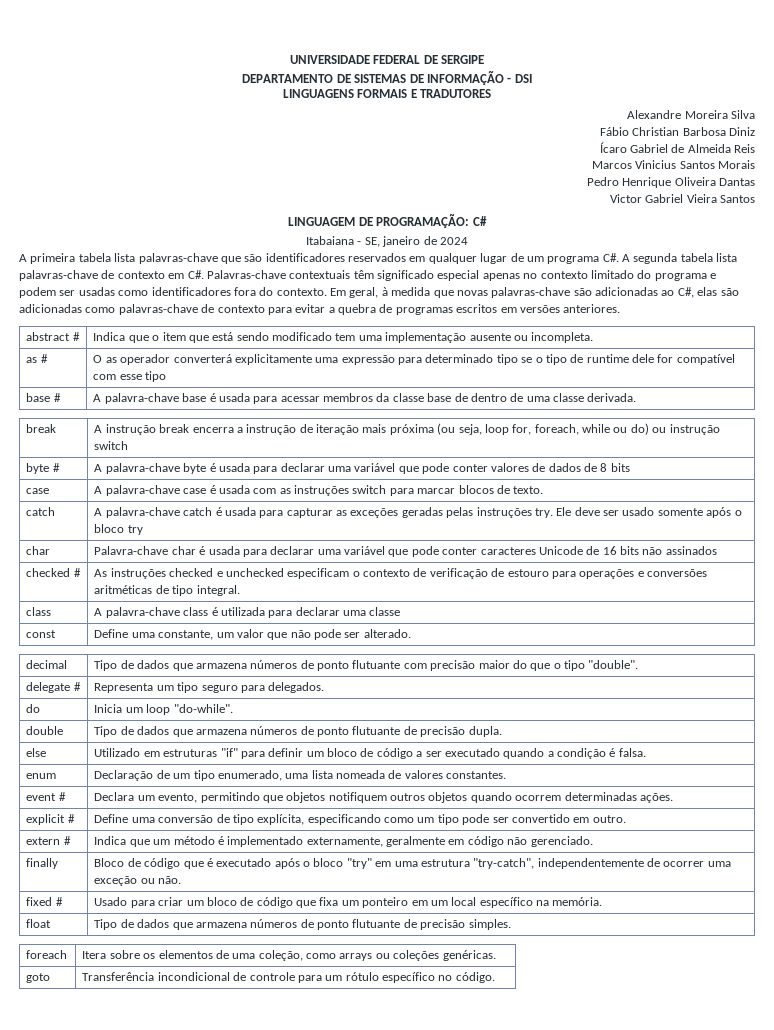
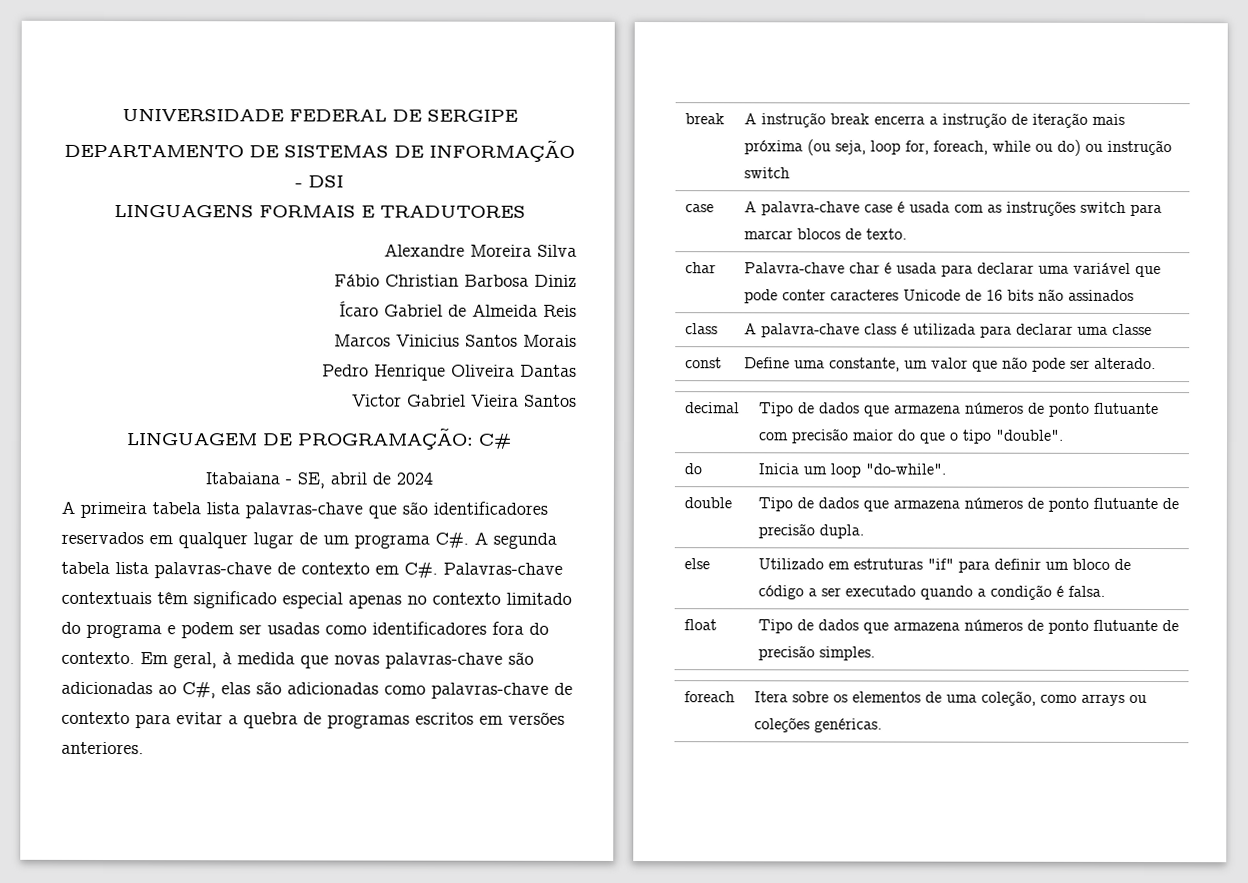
[382,236,421,247] janeiro -> [329,472,367,485] abril
[26,332,80,341] [93,332,594,343] [26,354,48,363] [93,354,735,365] [93,371,167,382] [26,393,61,402] [93,393,637,404] // abstract # | Indica que o item que está sendo modificado tem uma implementação ausente ou incompleta. // as # | O as operador converterá explicitamente uma expressão para determinado tipo se o tipo de runtime dele for compatível com esse tipo // base # | A palavra-chave base é usada para acessar membros da classe base de dentro de uma classe derivada. -> (144, 748) none
[26,463,60,474] [94,463,630,474] // byte # | A palavra-chave byte é usada para declarar uma variável que pode conter valores de dados de 8 bits -> (790, 173) none
[26,507,56,516] [94,507,742,518] [94,524,143,535] // catch | A palavra-chave catch é usada para capturar as exceções geradas pelas instruções try. Ele deve ser usado somente após o bloco try -> (907, 234) none
[26,568,81,577] [94,568,708,579] [94,585,240,596] // checked # | As instruções checked e unchecked especificam o contexto de verificação de estouro para operações e conversões aritméticas de tipo integral. -> (1134, 295) none
[26,682,81,693] [94,682,325,693] // delegate # | Representa um tipo seguro para delegados. -> (1064, 435) none
[26,773,57,779] [94,770,507,781] [26,792,66,801] [94,792,673,803] [26,814,75,825] [94,814,626,825] [26,836,71,845] [94,836,593,847] [26,858,59,869] [94,858,731,869] [94,876,182,886] [26,897,63,906] [94,897,603,908] // enum | Declaração de um tipo enumerado, uma lista nomeada de valores constantes. // event # | Declara um evento, permitindo que objetos notifiquem outros objetos quando ocorrem determinadas ações. // explicit # | Define uma conversão de tipo explícita, especificando como um tipo pode ser convertido em outro. // extern # | Indica que um método é implementado externamente, geralmente em código não gerenciado. // finally | Bloco de código que é executado após o bloco "try" em uma estrutura "try-catch", independentemente de ocorrer uma exceção ou não. // fixed # | Usado para criar um bloco de código que fixa um ponteiro em um local específico na memória. -> (1105, 591) none
[26,973,51,983] [82,972,495,983] // goto | Transferência incondicional de controle para um rótulo específico no código. -> (882, 725) none

